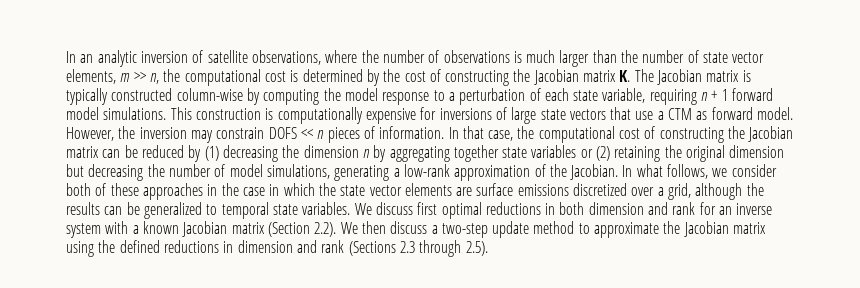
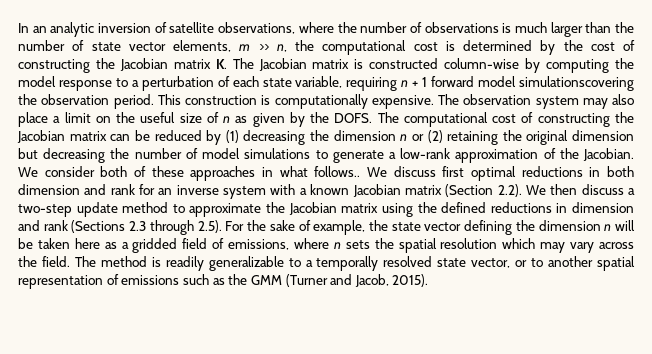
[66,88,108,105] typically -> (364, 64) none
[103,107,794,124] [66,126,535,143] simulations. This construction is computationally expensive for inversions of large state vectors that use a CTM as forward model. However, the inversion may constrain DOFS << n pieces of information. In that case, the -> [519,76,634,91] [18,94,634,109] [18,112,399,127] simulationscovering the observation period. This construction is computationally expensive. The observation system may also place a limit on the useful size of n as given by the DOFS. The
[373,145,577,162] by aggregating together state variables -> (408, 137) none
[266,164,390,181] simulations, generating -> [244,148,384,163] simulations to generate
[622,164,728,179] In what follows, we -> [18,167,38,177] We
[221,183,764,200] [66,202,351,219] the case in which the state vector elements are surface emissions discretized over a grid, although the results can be generalized to temporal state variables. -> [279,166,361,177] what follows..
(488, 248) none -> [225,220,635,235] [18,238,635,253] [18,256,635,271] [18,274,429,289] For the sake of example, the state vector defining the dimension n will be taken here as a gridded field of emissions, where n sets the spatial resolution which may vary across the field. The method is readily generalizable to a temporally resolved state vector, or to another spatial representation of emissions such as the GMM (Turner and Jacob, 2015).

